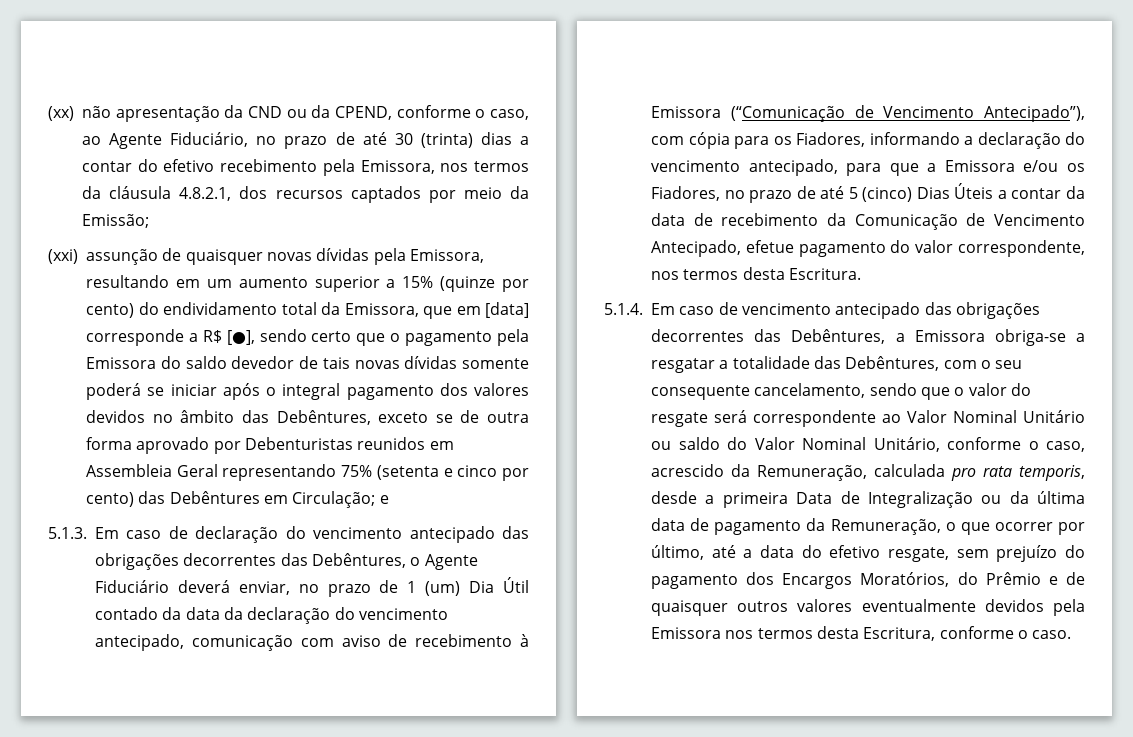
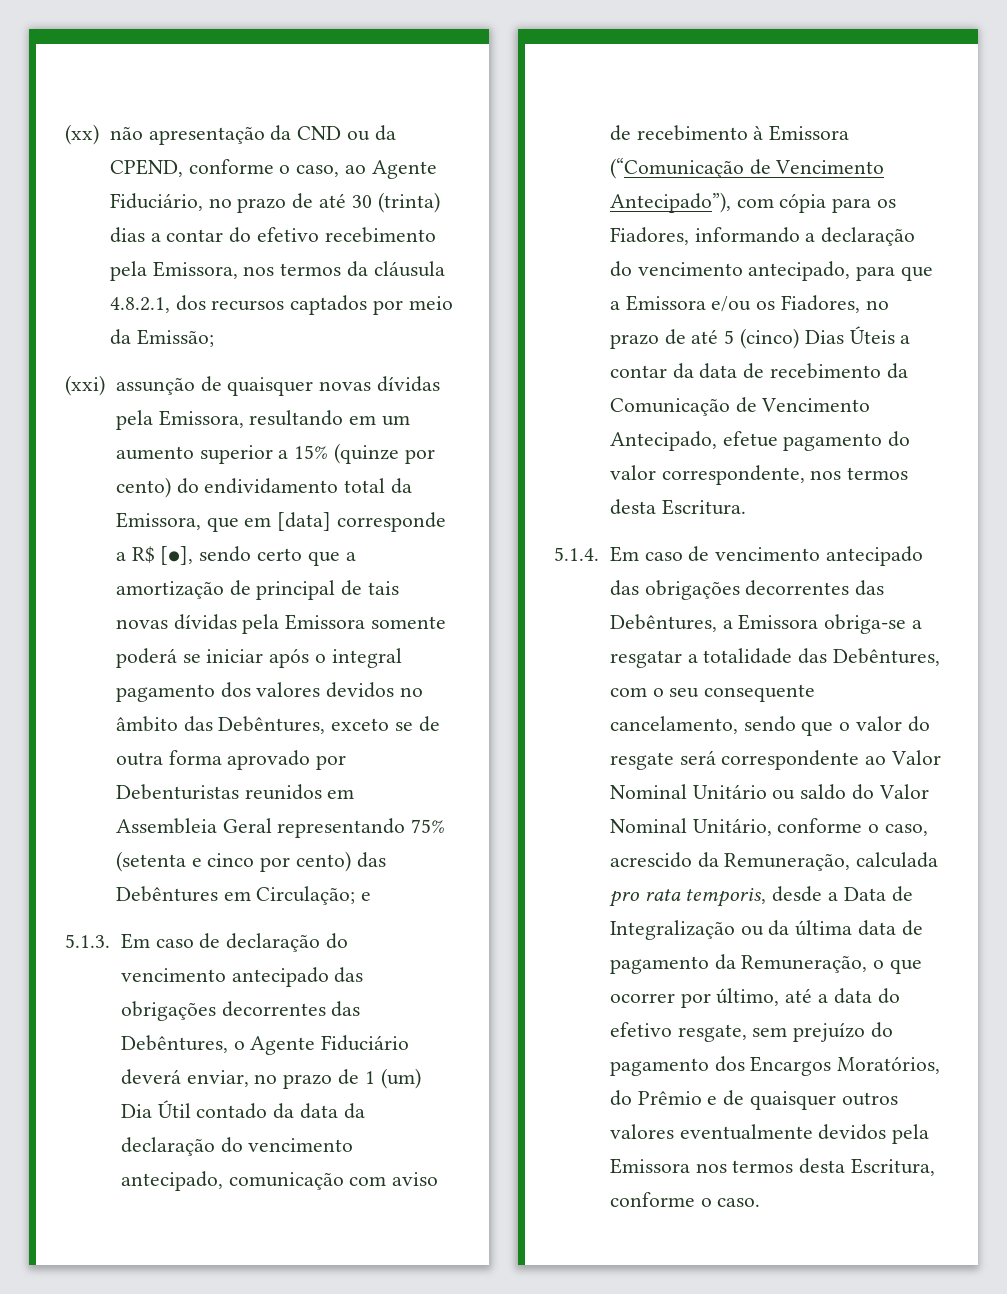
[390,329,530,346] [86,356,295,369] o pagamento pela Emissora do saldo devedor -> [345,552,356,561] [115,580,336,600] a amortização de principal
(458, 362) none -> [242,614,366,634] pela Emissora
[722,492,788,508] primeira -> (838, 896) none

